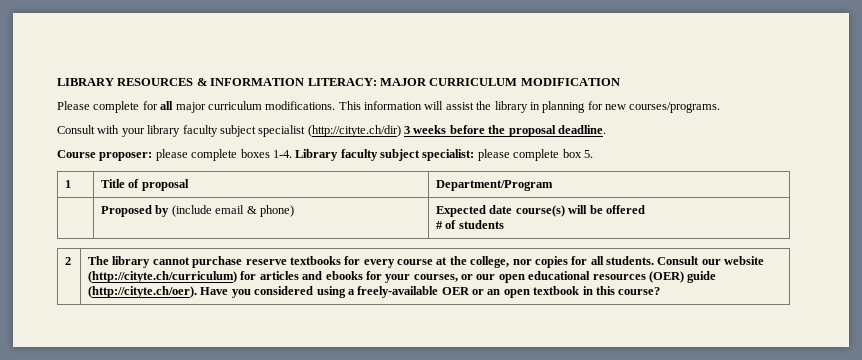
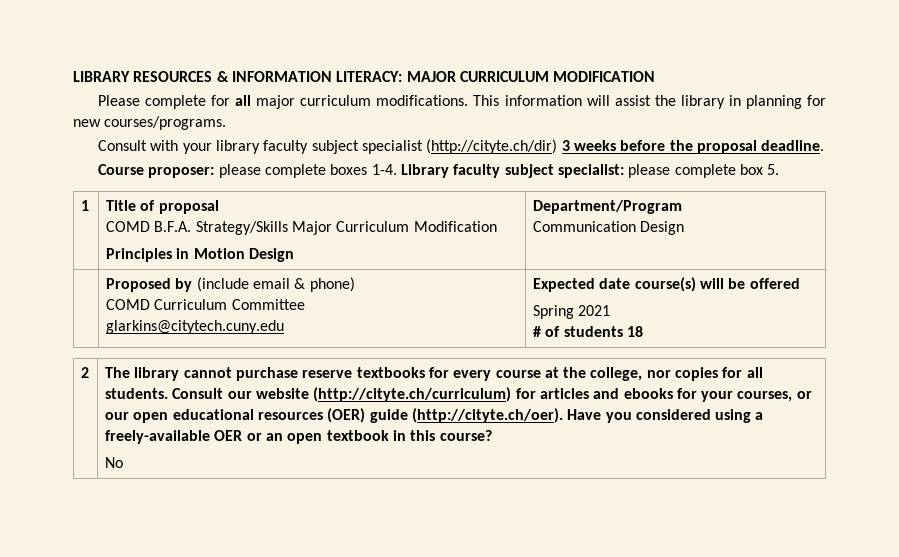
(189, 185) none -> [105,221,497,235] [105,248,294,262] // COMD B.F.A. Strategy/Skills Major Curriculum Modification // Principles in Motion Design
(554, 185) none -> [532,221,685,235] // Communication Design
(294, 211) none -> [105,299,305,310] [105,320,284,334] // COMD Curriculum Committee // glarkins@citytech.cuny.edu
(645, 209) none -> [532,305,611,319] // Spring 2021
(504, 224) none -> [626,326,643,337] 18
(661, 291) none -> [104,457,123,468] // No

